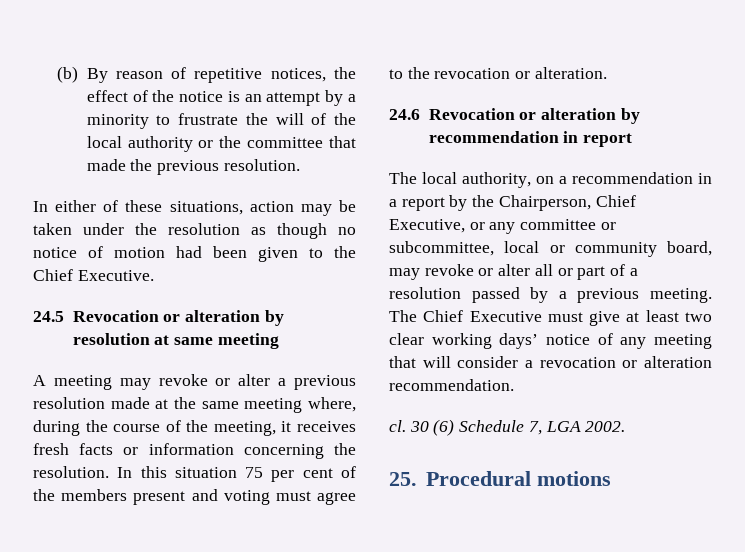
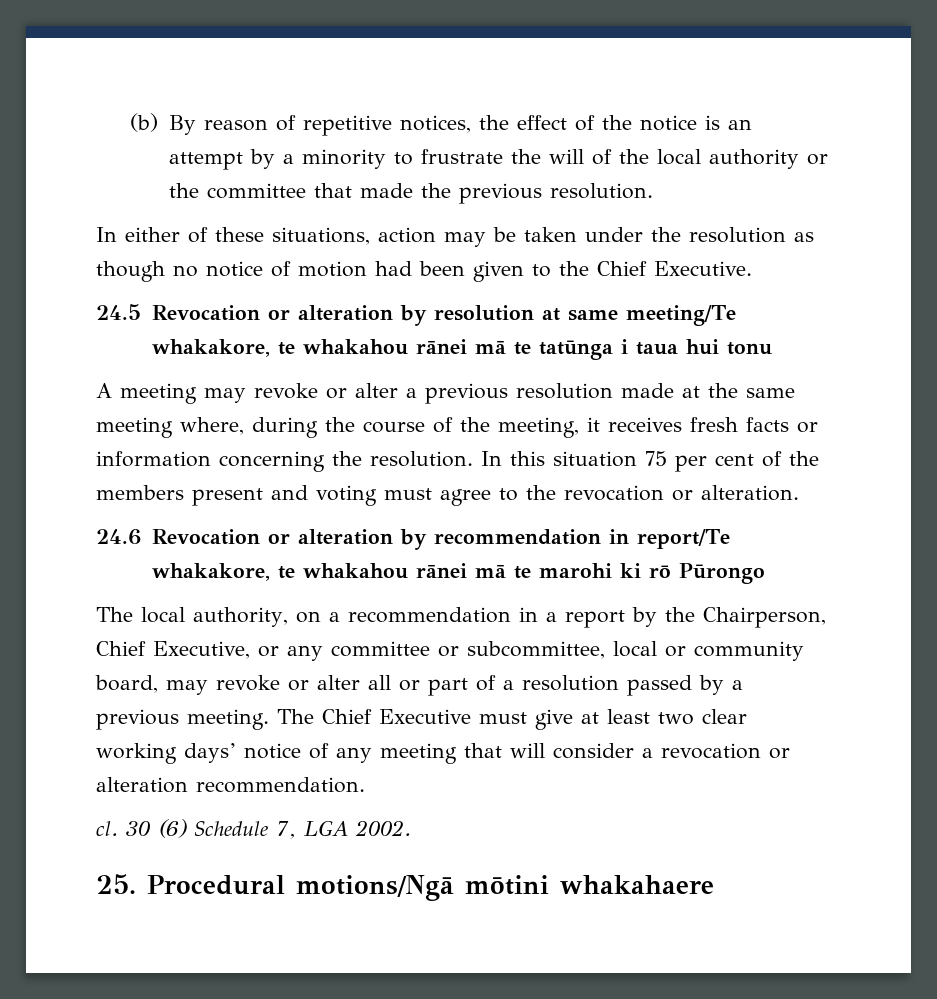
[217,333,279,349] meeting -> [625,305,736,326] [151,339,772,360] meeting/Te whakakore, te whakahou rānei mā te tatūnga i taua hui tonu
[583,133,633,147] report -> [636,529,730,549] [151,563,765,584] report/Te whakakore, te whakahou rānei mā te marohi ki rō Pūrongo
[536,471,611,486] motions -> [295,875,714,901] motions/Ngā mōtini whakahaere

